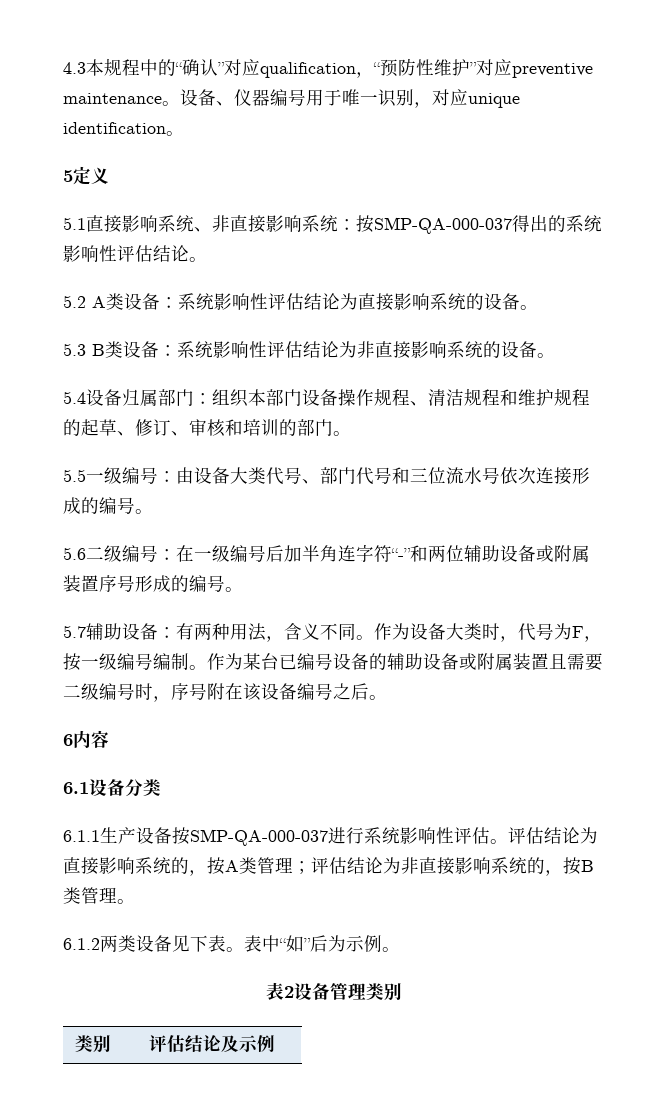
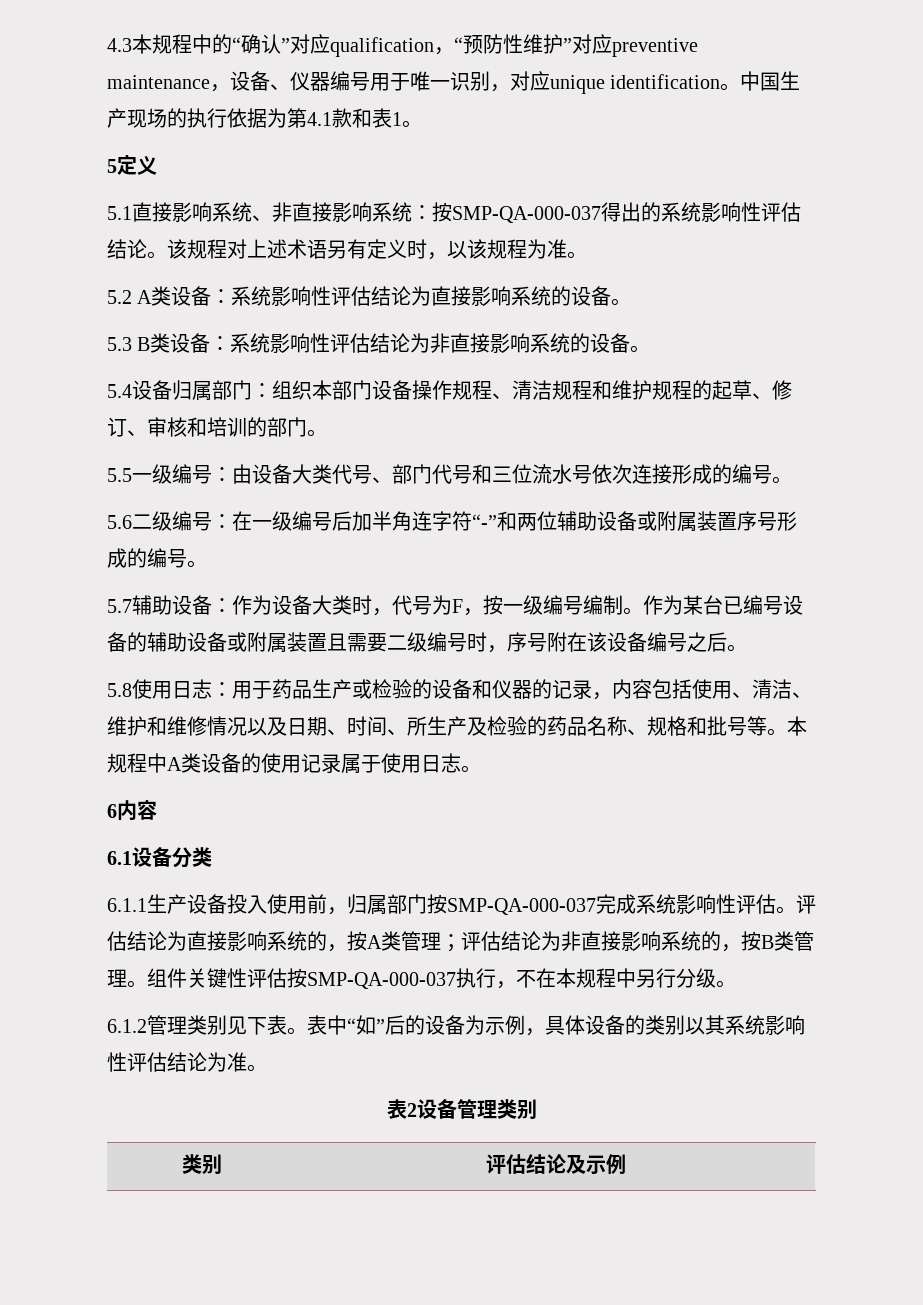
[162,101,180,106] 。 -> [210,84,230,92] ，
(184, 133) none -> [740,71,801,91] [107,108,422,128] 中国生产现场的执行依据为第4.1款和表1。
(207, 259) none -> [167,239,587,260] 该规程对上述术语另有定义时，以该规程为准。
[176,623,374,642] 有两种用法，含义不同。 -> (232, 605) none
(387, 697) none -> [107,679,812,700] [107,716,807,736] [107,753,481,774] // 5.8使用日志：用于药品生产或检验的设备和仪器的记录，内容包括使用、清洁、维护和维修情况以及日期、时间、所生产及检验的药品名称、规格和批号等。本规程中A类设备的使用记录属于使用日志。
[172,827,364,846] 按SMP-QA-000-037进行 -> [227,894,636,915] 投入使用前，归属部门按SMP-QA-000-037完成
(135, 901) none -> [147,968,736,989] 组件关键性评估按SMP-QA-000-037执行，不在本规程中另行分级。
[100,935,172,952] 两类设备 -> [147,1015,227,1035] 管理类别
[328,935,382,952] 为示例 -> [405,1015,805,1036] [107,1052,247,1072] 的设备为示例，具体设备的类别以其系统影响性评估结论为准

